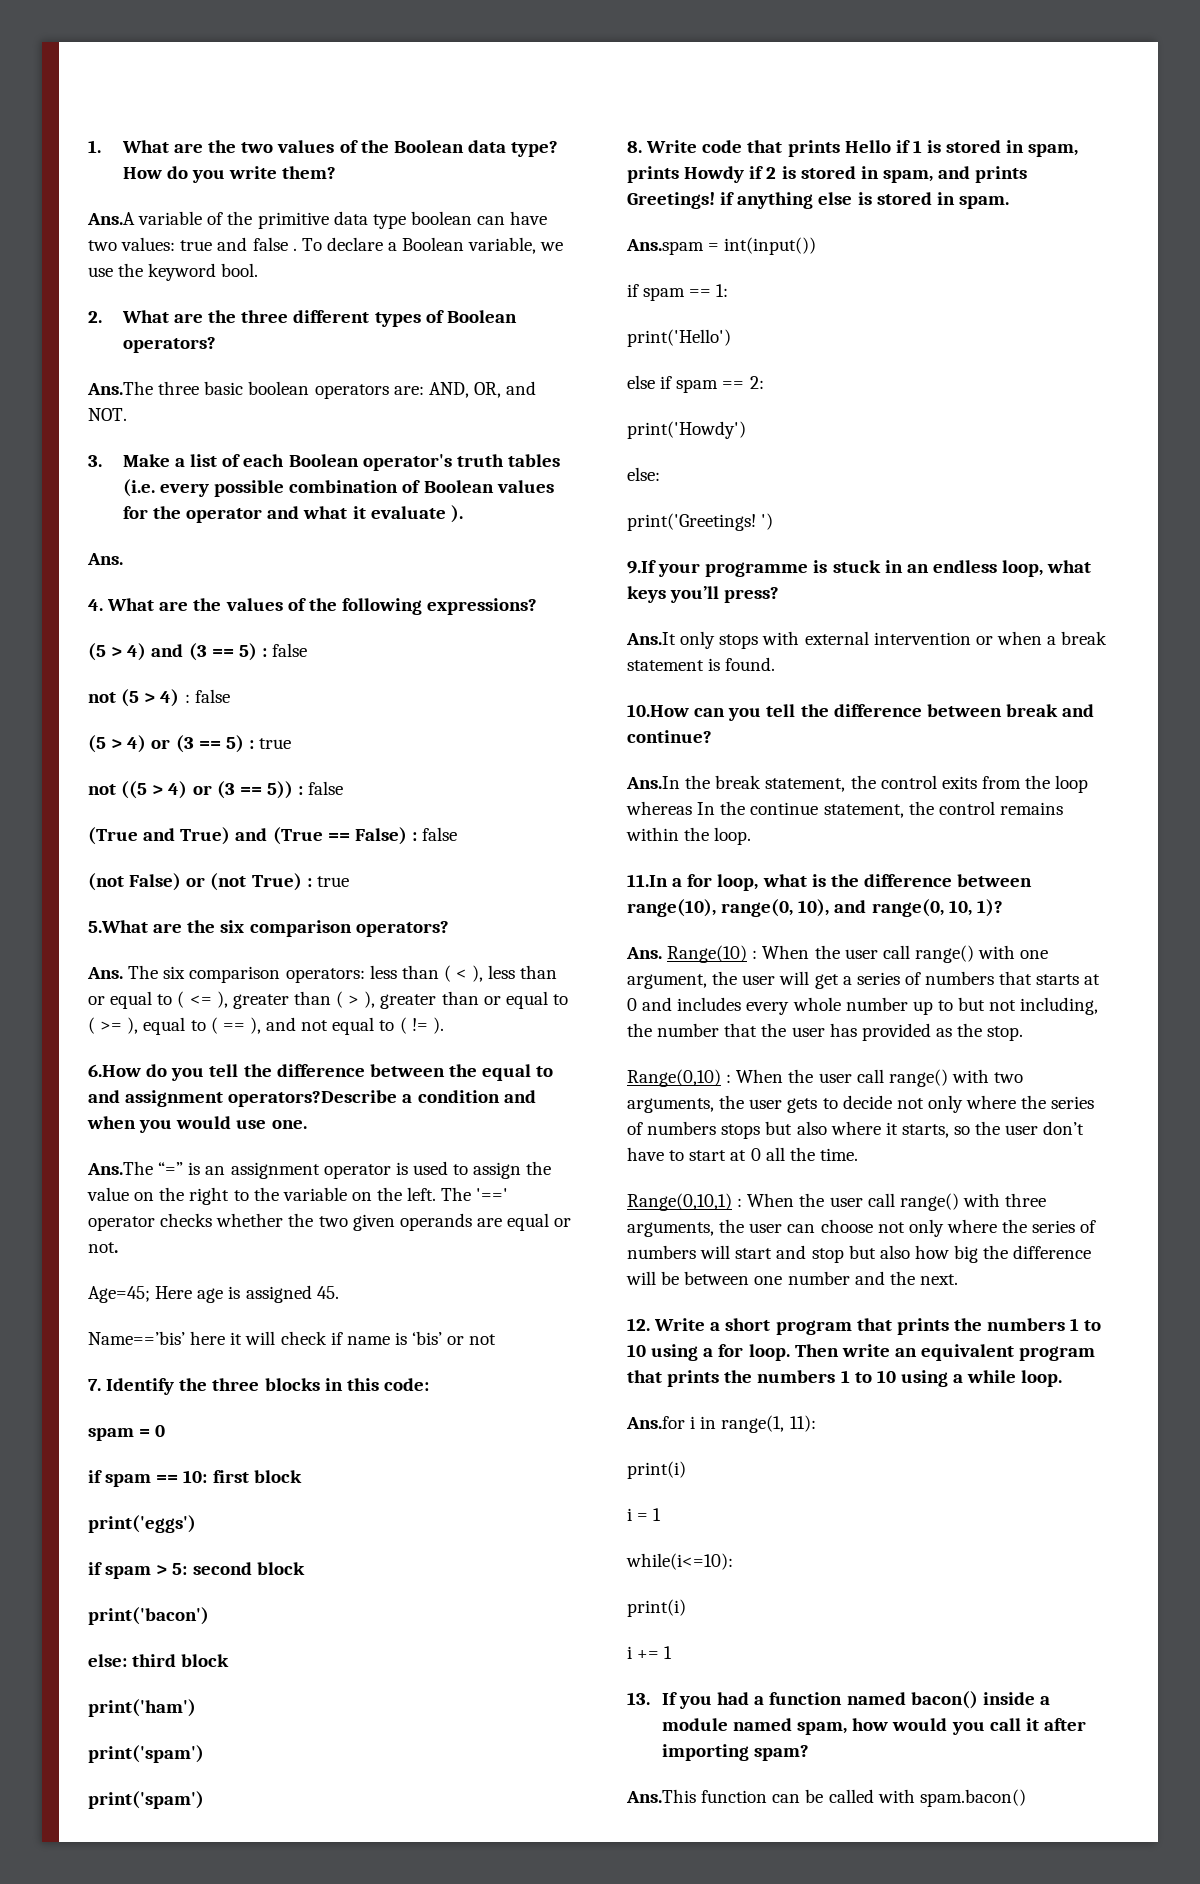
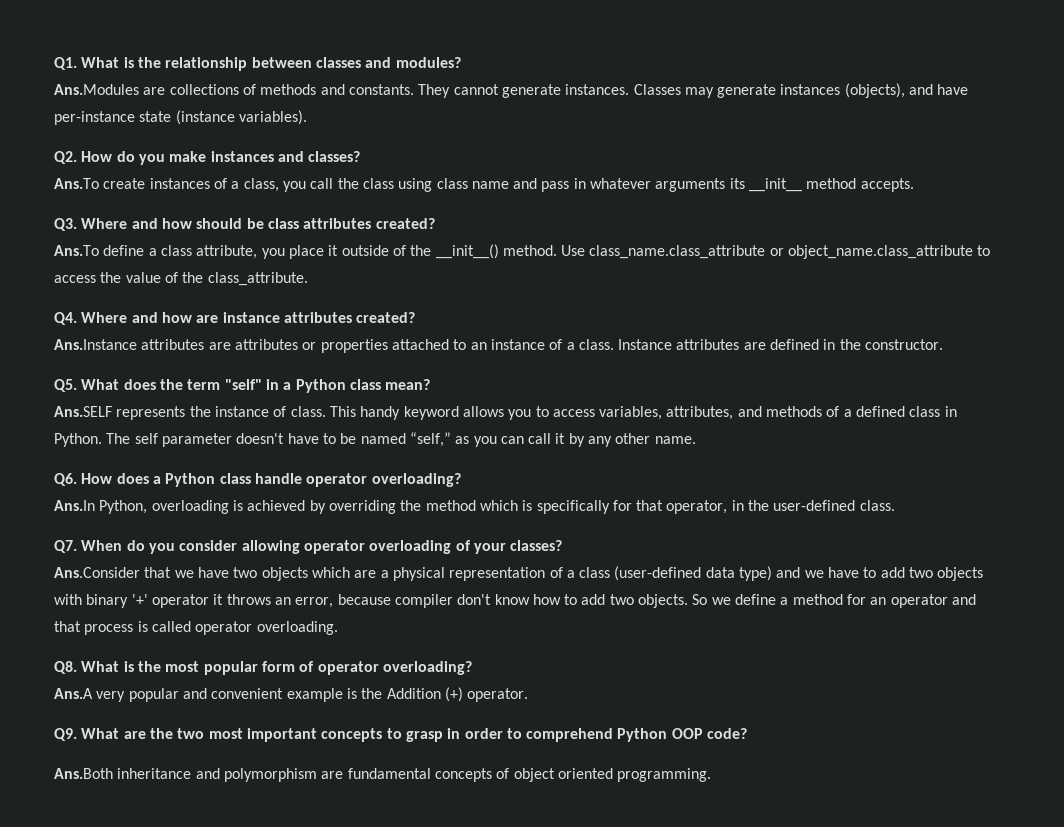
[88,140,559,157] [122,166,337,183] [87,211,548,229] [88,237,564,254] [88,263,259,281] [88,310,517,327] [122,337,216,353] [87,381,537,399] [88,408,127,421] [88,454,560,471] [122,479,554,497] [122,505,463,523] [87,553,123,565] [88,598,538,615] [88,643,308,661] [88,689,230,707] [88,735,292,753] [88,781,344,799] [88,827,458,845] [88,873,349,891] [88,920,449,937] [87,965,558,983] [88,991,568,1009] [88,1017,444,1035] [88,1064,554,1081] [88,1090,536,1107] [87,1116,307,1133] [87,1161,552,1179] [87,1187,509,1205] [88,1213,572,1231] [88,1242,118,1253] [88,1285,339,1303] [88,1331,497,1345] [88,1378,429,1395] [88,1425,166,1441] [88,1470,302,1487] [88,1515,196,1533] [88,1562,305,1579] [88,1607,209,1625] [88,1654,230,1667] [88,1699,196,1717] [88,1745,204,1763] [88,1791,204,1809] [627,140,1079,157] [627,166,1028,183] [627,192,1009,209] [626,237,817,255] [627,284,729,301] [627,329,731,347] [627,375,764,393] [627,421,746,439] [627,467,660,481] [627,513,774,531] [627,560,1092,577] [627,586,780,603] [626,631,1108,649] [627,657,776,671] [627,704,1095,721] [627,730,712,743] [626,775,1089,793] [626,801,1063,818] [626,827,752,845] [627,874,1033,891] [627,899,1003,917] [626,945,1049,963] [627,971,1101,989] [627,997,1099,1015] [627,1023,1024,1041] [627,1069,1024,1087] [627,1095,1095,1113] [627,1121,1085,1139] [627,1147,858,1161] [627,1193,1047,1211] [627,1219,1097,1237] [627,1245,1092,1263] [626,1271,958,1285] [627,1318,1102,1335] [627,1344,1096,1361] [627,1370,1063,1387] [626,1415,816,1433] [627,1461,686,1479] [627,1508,662,1521] [626,1553,733,1570] [627,1599,686,1617] [627,1646,673,1659] [627,1691,1050,1709] [661,1718,1086,1735] [661,1744,810,1761] [626,1789,1026,1807] 1. What are the two values of the Boolean data type? How do you write them? // Ans.A variable of the primitive data type boolean can have two values: true and false . To declare a Boolean variable, we use the keyword bool. // 2. What are the three different types of Boolean operators? // Ans.The three basic boolean operators are: AND, OR, and NOT. // 3. Make a list of each Boolean operator's truth tables (i.e. every possible combination of Boolean values for the operator and what it evaluate ). // Ans. // 4. What are the values of the following expressions? // (5 > 4) and (3 == 5) : false // not (5 > 4) : false // (5 > 4) or (3 == 5) : true // not ((5 > 4) or (3 == 5)) : false // (True and True) and (True == False) : false // (not False) or (not True) : true // 5.What are the six comparison operators? // Ans. The six comparison operators: less than ( < ), less than or equal to ( <= ), greater than ( > ), greater than or equal to ( >= ), equal to ( == ), and not equal to ( != ). // 6.How do you tell the difference between the equal to and assignment operators?Describe a condition and when you would use one. // Ans.The “=” is an assignment operator is used to assign the value on the right to the variable on the left. The '==' operator checks whether the two given operands are equal or not. // Age=45; Here age is assigned 45. // Name==’bis’ here it will check if name is ‘bis’ or not // 7. Identify the three blocks in this code: // spam = 0 // if spam == 10: first block // print('eggs') // if spam > 5: second block // print('bacon') // else: third block // print('ham') // print('spam') // print('spam') // 8. Write code that prints Hello if 1 is stored in spam, prints Howdy if 2 is stored in spam, and prints Greetings! if anything else is stored in spam. // Ans.spam = int(input()) // if spam == 1: // print('Hello') // else if spam == 2: // print('Howdy') // else: // print('Greetings! ') // 9.If your programme is stuck in an endless loop, what keys you’ll press? // Ans.It only stops with external intervention or when a break statement is found. // 10.How can you tell the difference between break and continue? // Ans.In the break statement, the control exits from the loop whereas In the continue statement, the control remains within the loop. // 11.In a for loop, what is the difference between range(10), range(0, 10), and range(0, 10, 1)? // Ans. Range(10) : When the user call range() with one argument, the user will get a series of numbers that starts at 0 and includes every whole number up to but not including, the number that the user has provided as the stop. // Range(0,10) : When the user call range() with two arguments, the user gets to decide not only where the series of numbers stops but also where it starts, so the user don’t have to start at 0 all the time. // Range(0,10,1) : When the user call range() with three arguments, the user can choose not only where the series of numbers will start and stop but also how big the difference will be between one number and the next. // 12. Write a short program that prints the numbers 1 to 10 using a for loop. Then write an equivalent program that prints the numbers 1 to 10 using a while loop. // Ans.for i in range(1, 11): // print(i) // i = 1 // while(i<=10): // print(i) // i += 1 // 13. If you had a function named bacon() inside a module named spam, how would you call it after importing spam? // Ans.This function can be called with spam.bacon() -> [54,57,461,71] [54,83,969,98] [54,110,307,125] [54,151,361,165] [54,178,914,192] [54,218,435,231] [54,244,991,259] [54,272,308,286] [54,312,416,325] [54,339,944,353] [54,379,431,393] [54,406,957,420] [54,432,696,447] [54,473,461,487] [54,500,895,514] [54,540,563,554] [54,566,984,581] [54,594,977,608] [54,621,338,635] [54,661,472,675] [54,687,529,702] [54,728,748,742] [54,768,712,782] Q1. What is the relationship between classes and modules? // Ans.Modules are collections of methods and constants. They cannot generate instances. Classes may generate instances (objects), and have per-instance state (instance variables). // Q2. How do you make instances and classes? // Ans.To create instances of a class, you call the class using class name and pass in whatever arguments its __init__ method accepts. // Q3. Where and how should be class attributes created? // Ans.To define a class attribute, you place it outside of the __init__() method. Use class_name.class_attribute or object_name.class_attribute to access the value of the class_attribute. // Q4. Where and how are instance attributes created? // Ans.Instance attributes are attributes or properties attached to an instance of a class. Instance attributes are defined in the constructor. // Q5. What does the term "self" in a Python class mean? // Ans.SELF represents the instance of class. This handy keyword allows you to access variables, attributes, and methods of a defined class in Python. The self parameter doesn't have to be named “self,” as you can call it by any other name. // Q6. How does a Python class handle operator overloading? // Ans.In Python, overloading is achieved by overriding the method which is specifically for that operator, in the user-defined class. // Q7. When do you consider allowing operator overloading of your classes? // Ans.Consider that we have two objects which are a physical representation of a class (user-defined data type) and we have to add two objects with binary '+' operator it throws an error, because compiler don't know how to add two objects. So we define a method for an operator and that process is called operator overloading. // Q8. What is the most popular form of operator overloading? // Ans.A very popular and convenient example is the Addition (+) operator. // Q9. What are the two most important concepts to grasp in order to comprehend Python OOP code? // Ans.Both inheritance and polymorphism are fundamental concepts of object oriented programming.

